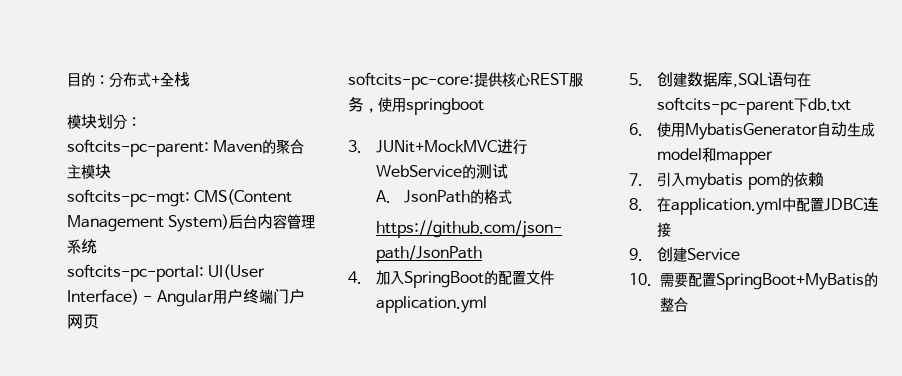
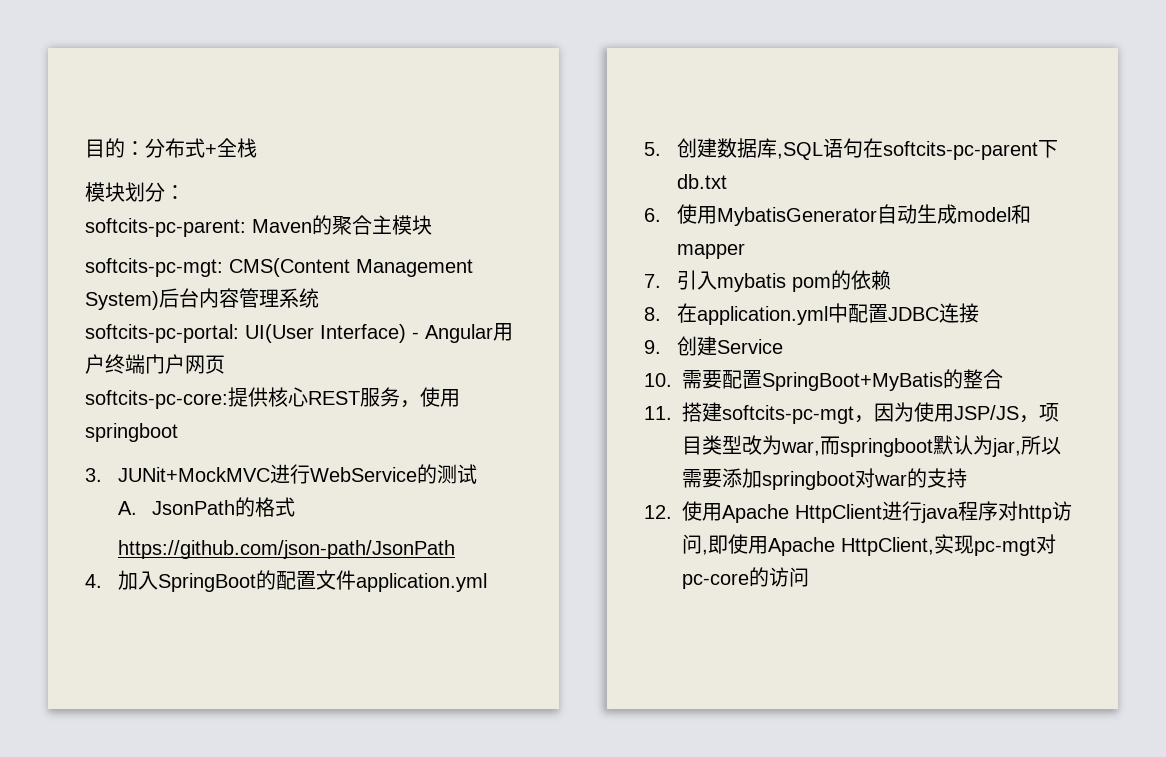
(688, 304) none -> [644,402,1059,424] [682,435,1061,457] [682,468,967,490] [644,501,1072,523] [682,534,1056,556] [682,567,809,589] // 11.搭建softcits-pc-mgt，因为使用JSP/JS，项目类型改为war,而springboot默认为jar,所以需要添加springboot对war的支持 // 12.使用Apache HttpClient进行java程序对http访问,即使用Apache HttpClient,实现pc-mgt对pc-core的访问

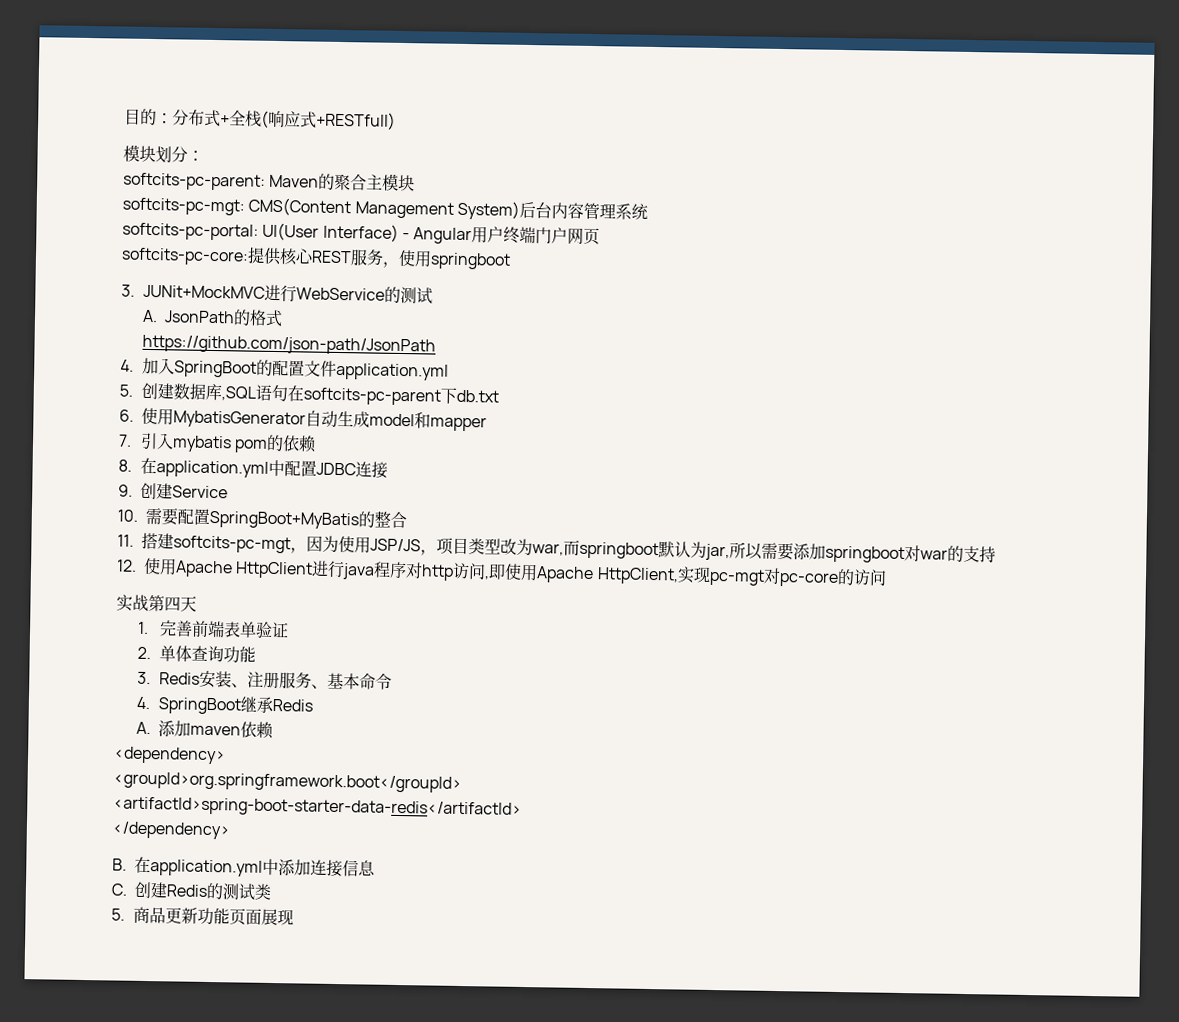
(257, 148) none -> [261,110,396,130] (响应式+RESTfull)
(809, 577) none -> [116,594,197,613] [136,620,289,639] [136,645,256,664] [136,670,392,690] [135,696,313,715] [135,720,274,740] [113,746,226,765] [113,771,462,794] [113,796,522,819] [112,821,230,840] [112,856,376,878] [111,881,272,900] [111,906,294,926] // 实战第四天 // 1.完善前端表单验证 // 2.单体查询功能 // 3. Redis安装、注册服务、基本命令 // 4. SpringBoot继承Redis // A.添加maven依赖 // <dependency> // <groupId>org.springframework.boot</groupId> // <artifactId>spring-boot-starter-data-redis</artifactId> // </dependency> // B.在application.yml中添加连接信息 // C.创建Redis的测试类 // 5.商品更新功能页面展现

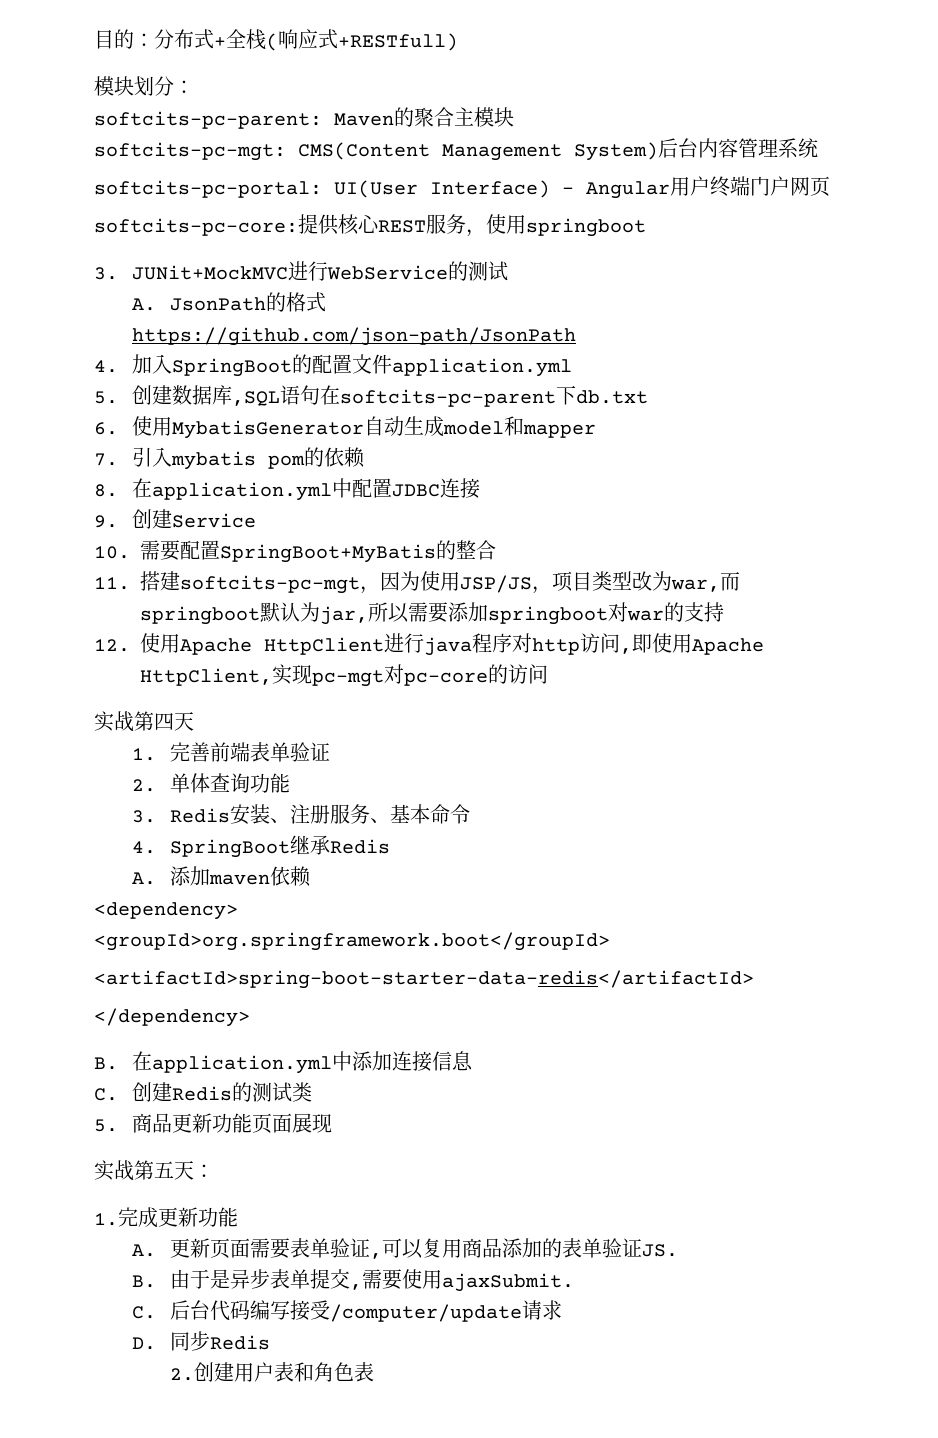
(294, 917) none -> [94,1160,214,1181] [94,1207,238,1228] [131,1238,678,1259] [131,1269,574,1292] [131,1300,562,1322] [131,1331,270,1351] [169,1362,374,1382] // 实战第五天： // 1.完成更新功能 // A.更新页面需要表单验证,可以复用商品添加的表单验证JS. // B.由于是异步表单提交,需要使用ajaxSubmit. // C.后台代码编写接受/computer/update请求 // D.同步Redis // 2.创建用户表和角色表

